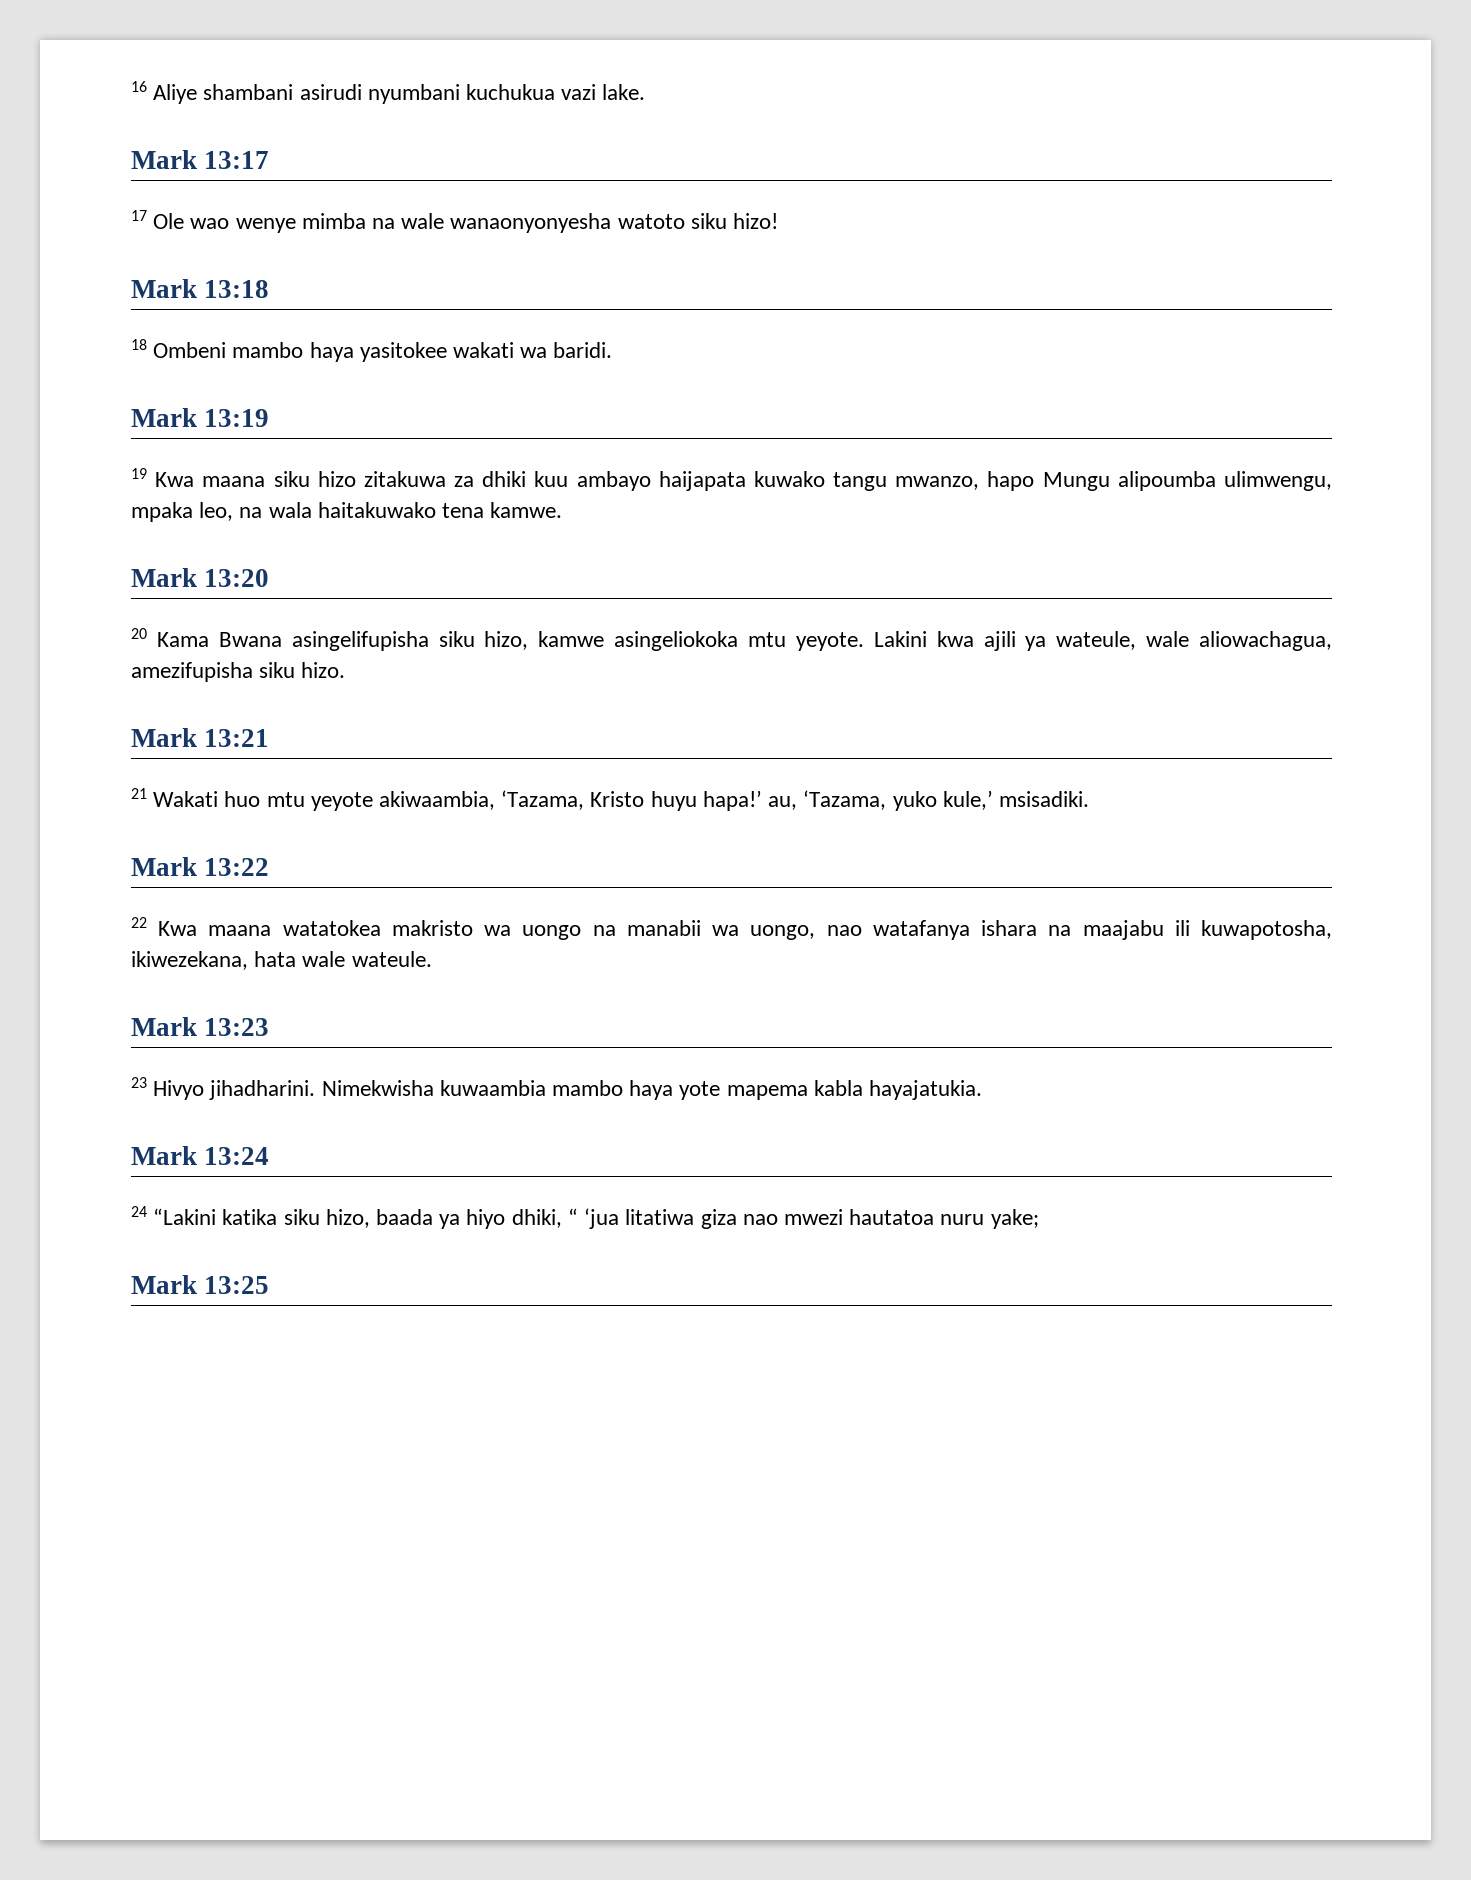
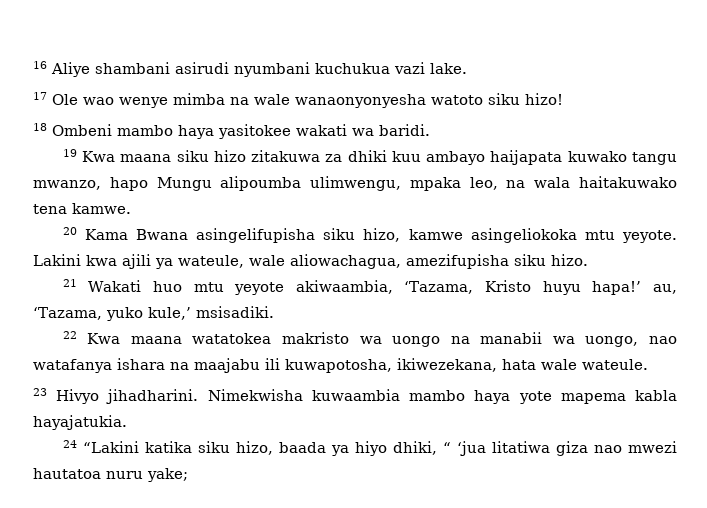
[131,150,270,169] // Mark 13:17 -> (467, 68) none
[131,279,270,298] // Mark 13:18 -> (563, 99) none
[131,408,270,427] // Mark 13:19 -> (430, 130) none
[131,568,270,587] // Mark 13:20 -> (131, 208) none
[131,728,270,747] // Mark 13:21 -> (588, 260) none
[131,857,270,876] // Mark 13:22 -> (274, 312) none
[131,1017,270,1036] // Mark 13:23 -> (648, 364) none
[131,1146,270,1165] // Mark 13:24 -> (127, 422) none
[131,1275,270,1294] // Mark 13:25 -> (188, 475) none

